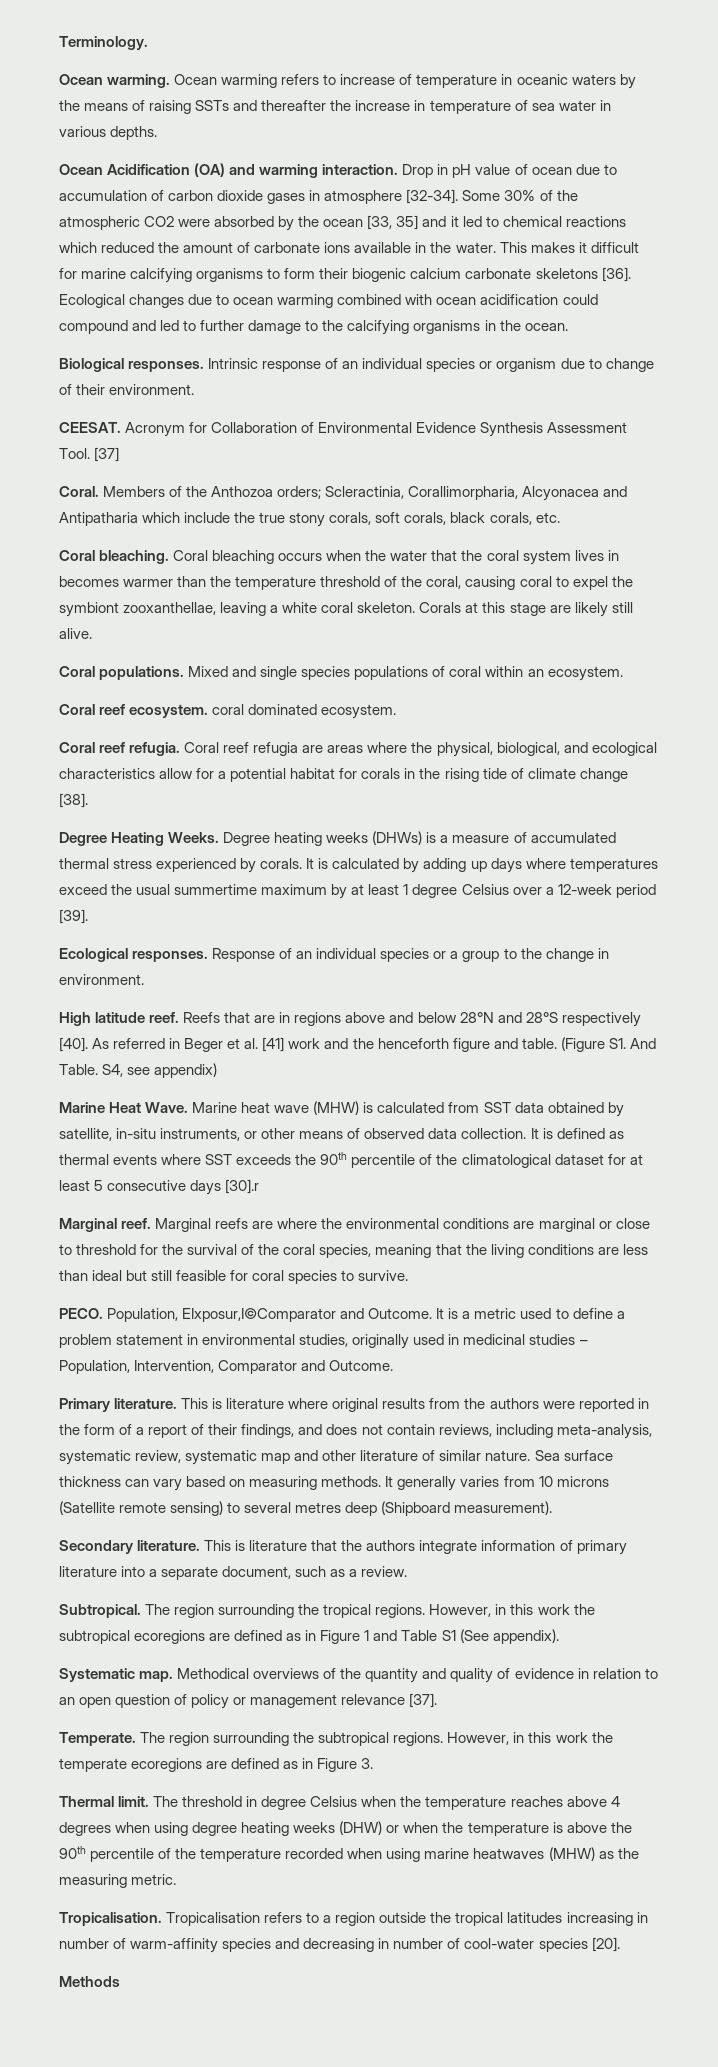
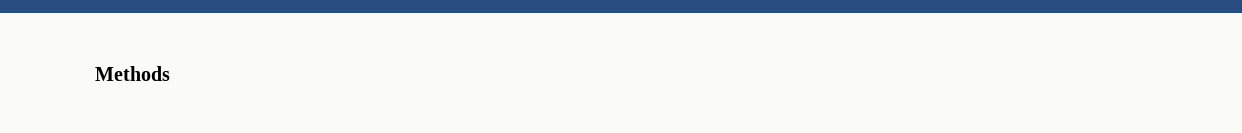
[59,36,148,50] [59,74,636,89] [59,100,611,114] [59,126,158,140] [59,163,617,178] [59,189,578,204] [59,215,626,231] [59,242,639,253] [59,267,631,283] [59,294,598,308] [59,320,568,335] [59,358,654,372] [59,384,195,395] [59,422,628,437] [59,447,120,462] [59,486,628,501] [59,512,560,527] [59,550,619,565] [59,576,633,590] [59,602,633,617] [59,628,92,639] [59,666,623,681] [59,704,397,719] [59,742,657,757] [59,768,628,782] [59,793,88,808] [59,831,616,846] [59,858,658,873] [59,884,656,899] [59,909,88,924] [59,948,609,962] [59,974,144,985] [59,1012,641,1027] [59,1037,656,1052] [59,1063,218,1078] [59,1101,624,1117] [59,1128,624,1141] [59,1152,643,1168] [59,1179,260,1195] [59,1218,650,1232] [59,1244,648,1258] [59,1270,409,1284] [59,1308,625,1322] [59,1334,588,1349] [59,1360,394,1374] [59,1398,649,1412] [59,1424,652,1439] [59,1450,613,1465] [59,1476,609,1491] [59,1501,553,1516] [59,1540,627,1555] [59,1566,408,1580] [59,1604,595,1618] [59,1629,559,1644] [59,1668,658,1683] [59,1693,438,1709] [59,1732,613,1746] [59,1758,374,1772] [59,1796,620,1810] [59,1821,632,1836] [59,1846,639,1862] [59,1874,177,1888] [59,1912,648,1926] [59,1937,620,1953] Terminology. // Ocean warming. Ocean warming refers to increase of temperature in oceanic waters by the means of raising SSTs and thereafter the increase in temperature of sea water in various depths. // Ocean Acidification (OA) and warming interaction. Drop in pH value of ocean due to accumulation of carbon dioxide gases in atmosphere [32-34]. Some 30% of the atmospheric CO2 were absorbed by the ocean [33, 35] and it led to chemical reactions which reduced the amount of carbonate ions available in the water. This makes it difficult for marine calcifying organisms to form their biogenic calcium carbonate skeletons [36]. Ecological changes due to ocean warming combined with ocean acidification could compound and led to further damage to the calcifying organisms in the ocean. // Biological responses. Intrinsic response of an individual species or organism due to change of their environment. // CEESAT. Acronym for Collaboration of Environmental Evidence Synthesis Assessment Tool. [37] // Coral. Members of the Anthozoa orders; Scleractinia, Corallimorpharia, Alcyonacea and Antipatharia which include the true stony corals, soft corals, black corals, etc. // Coral bleaching. Coral bleaching occurs when the water that the coral system lives in becomes warmer than the temperature threshold of the coral, causing coral to expel the symbiont zooxanthellae, leaving a white coral skeleton. Corals at this stage are likely still alive. // Coral populations. Mixed and single species populations of coral within an ecosystem. // Coral reef ecosystem. coral dominated ecosystem. // Coral reef refugia. Coral reef refugia are areas where the physical, biological, and ecological characteristics allow for a potential habitat for corals in the rising tide of climate change [38]. // Degree Heating Weeks. Degree heating weeks (DHWs) is a measure of accumulated thermal stress experienced by corals. It is calculated by adding up days where temperatures exceed the usual summertime maximum by at least 1 degree Celsius over a 12-week period [39]. // Ecological responses. Response of an individual species or a group to the change in environment. // High latitude reef. Reefs that are in regions above and below 28°N and 28°S respectively [40]. As referred in Beger et al. [41] work and the henceforth figure and table. (Figure S1. And Table. S4, see appendix) // Marine Heat Wave. Marine heat wave (MHW) is calculated from SST data obtained by satellite, in-situ instruments, or other means of observed data collection. It is defined as thermal events where SST exceeds the 90th percentile of the climatological dataset for at least 5 consecutive days [30].r // Marginal reef. Marginal reefs are where the environmental conditions are marginal or close to threshold for the survival of the coral species, meaning that the living conditions are less than ideal but still feasible for coral species to survive. // PECO. Population, EIxposur,I©Comparator and Outcome. It is a metric used to define a problem statement in environmental studies, originally used in medicinal studies – Population, Intervention, Comparator and Outcome. // Primary literature. This is literature where original results from the authors were reported in the form of a report of their findings, and does not contain reviews, including meta-analysis, systematic review, systematic map and other literature of similar nature. Sea surface thickness can vary based on measuring methods. It generally varies from 10 microns (Satellite remote sensing) to several metres deep (Shipboard measurement). // Secondary literature. This is literature that the authors integrate information of primary literature into a separate document, such as a review. // Subtropical. The region surrounding the tropical regions. However, in this work the subtropical ecoregions are defined as in Figure 1 and Table S1 (See appendix). // Systematic map. Methodical overviews of the quantity and quality of evidence in relation to an open question of policy or management relevance [37]. // Temperate. The region surrounding the subtropical regions. However, in this work the temperate ecoregions are defined as in Figure 3. // Thermal limit. The threshold in degree Celsius when the temperature reaches above 4 degrees when using degree heating weeks (DHW) or when the temperature is above the 90th percentile of the temperature recorded when using marine heatwaves (MHW) as the measuring metric. // Tropicalisation. Tropicalisation refers to a region outside the tropical latitudes increasing in number of warm-affinity species and decreasing in number of cool-water species [20]. // -> (95, 73) none

